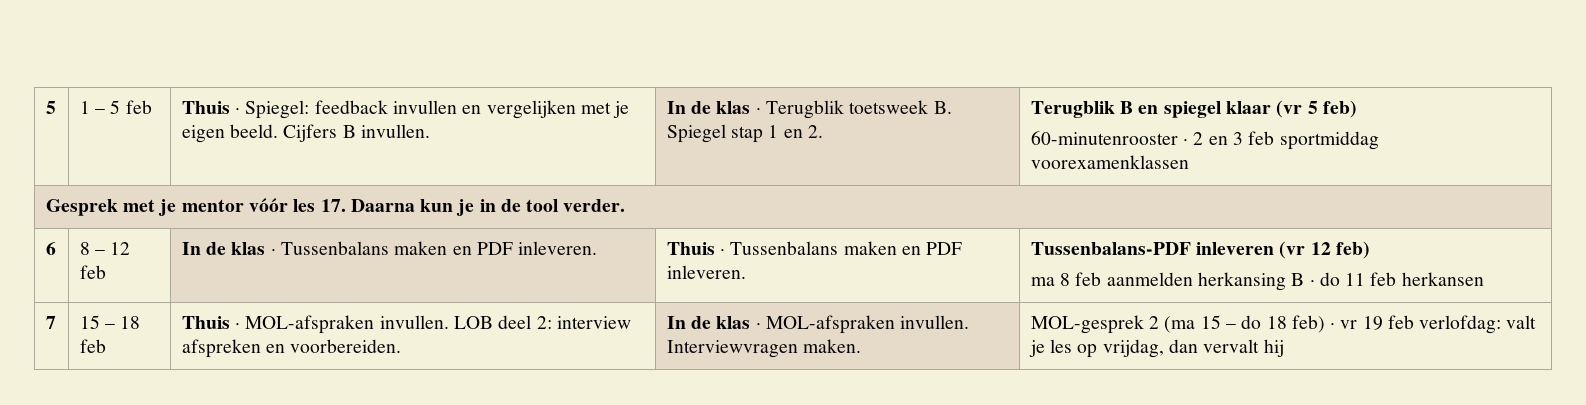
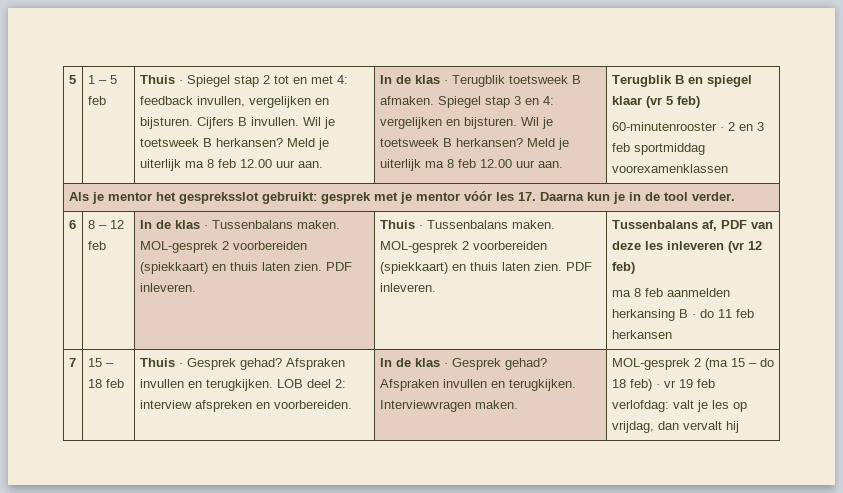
[245,100,630,119] [181,124,430,143] Spiegel: feedback invullen en vergelijken met je eigen beeld. Cijfers B invullen. -> [186,75,348,87] [139,96,329,108] [139,117,335,129] [139,138,329,150] [139,159,323,171] Spiegel stap 2 tot en met 4: feedback invullen, vergelijken en bijsturen. Cijfers B invullen. Wil je toetsweek B herkansen? Meld je uiterlijk ma 8 feb 12.00 uur aan.
[933,101,952,114] [666,124,823,143] B. Spiegel stap 1 en 2. -> [571,75,581,84] [379,96,554,108] [379,117,553,129] [379,138,569,150] [379,159,563,171] B afmaken. Spiegel stap 3 en 4: vergelijken en bijsturen. Wil je toetsweek B herkansen? Meld je uiterlijk ma 8 feb 12.00 uur aan.
[45,199,118,216] Gesprek -> [68,192,371,204] Als je mentor het gespreksslot gebruikt: gesprek
[394,241,472,255] maken en -> [296,220,340,229] [139,241,307,253] [139,262,322,274] maken. MOL-gesprek 2 voorbereiden (spiekkaart) en thuis laten zien.
[843,241,963,255] [666,265,746,279] [1030,242,1191,255] maken en PDF inleveren. | Tussenbalans-PDF -> [511,220,555,229] [379,241,547,253] [379,262,592,274] [379,283,436,292] [611,220,773,231] [611,241,663,250] maken. MOL-gesprek 2 voorbereiden (spiekkaart) en thuis laten zien. PDF inleveren. | Tussenbalans af, PDF van deze les
[245,315,449,334] MOL-afspraken invullen. -> [186,358,345,370] [139,379,273,391] Gesprek gehad? Afspraken invullen en terugkijken.
[765,315,970,334] MOL-afspraken invullen. -> [451,358,547,370] [379,379,576,391] Gesprek gehad? Afspraken invullen en terugkijken.

